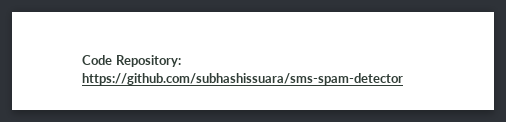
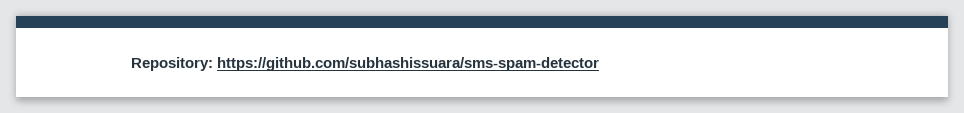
[82,55,113,65] Code -> (131, 64) none

